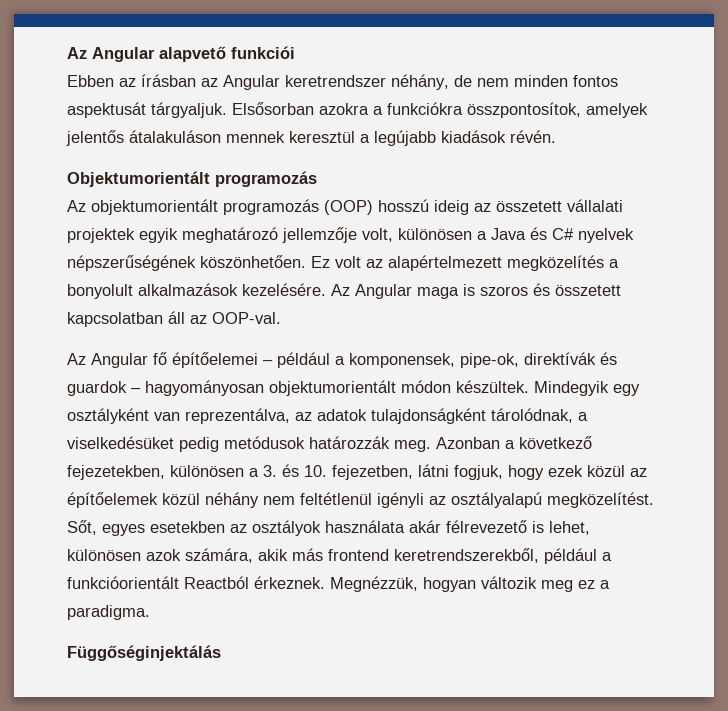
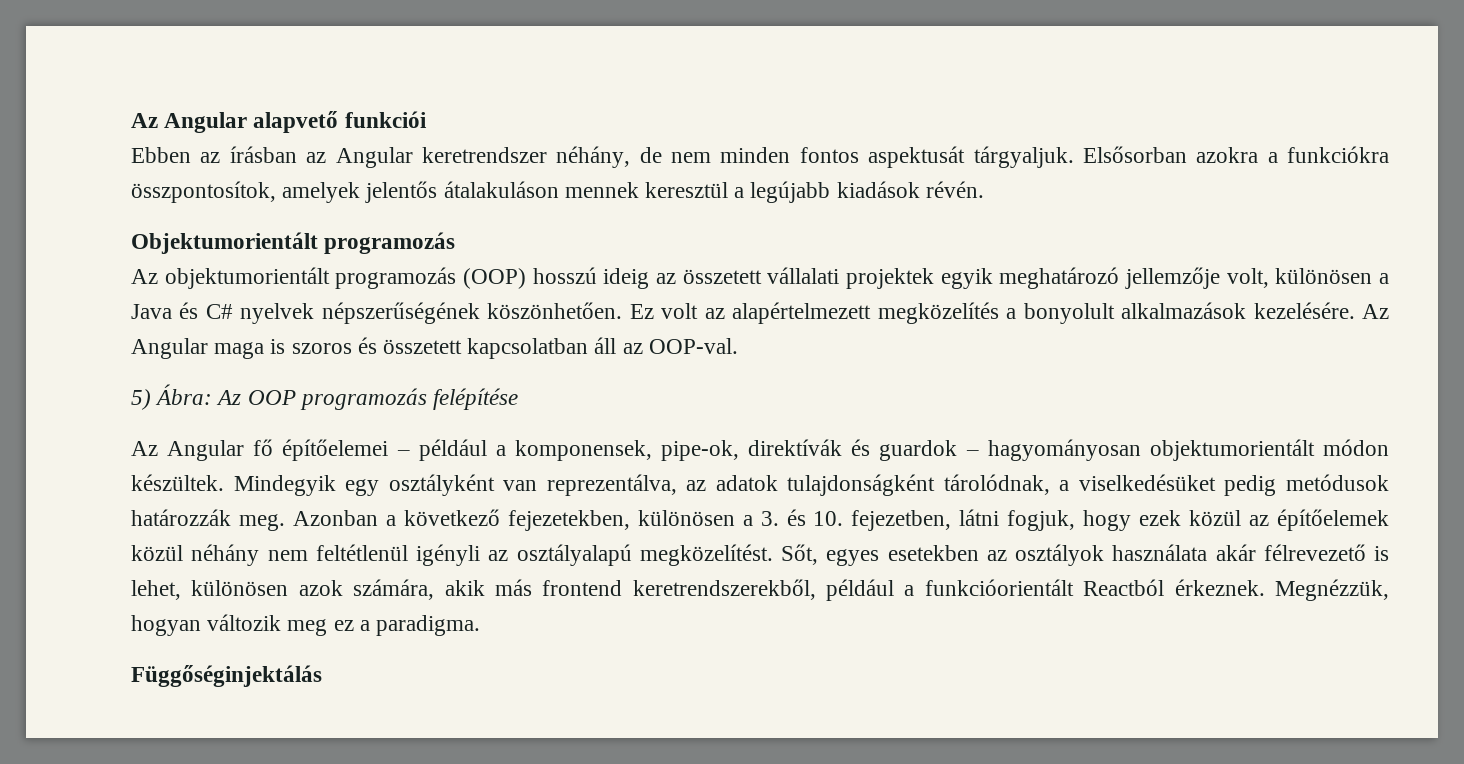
(281, 318) none -> [131,384,519,410] // 5) Ábra: Az OOP programozás felépítése

